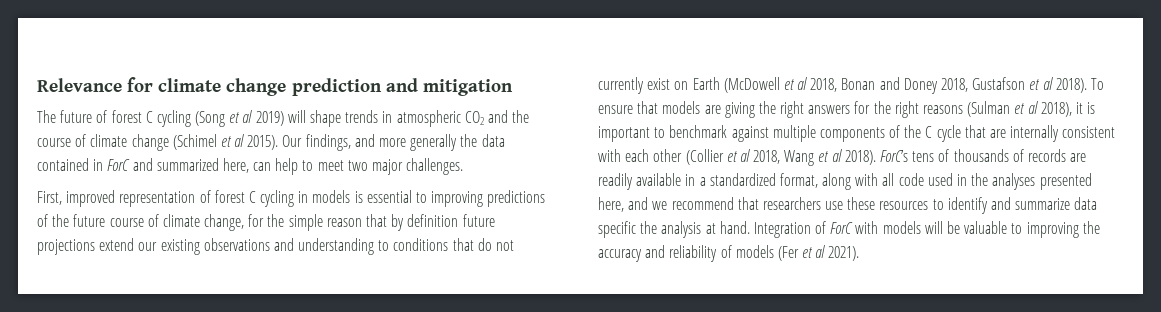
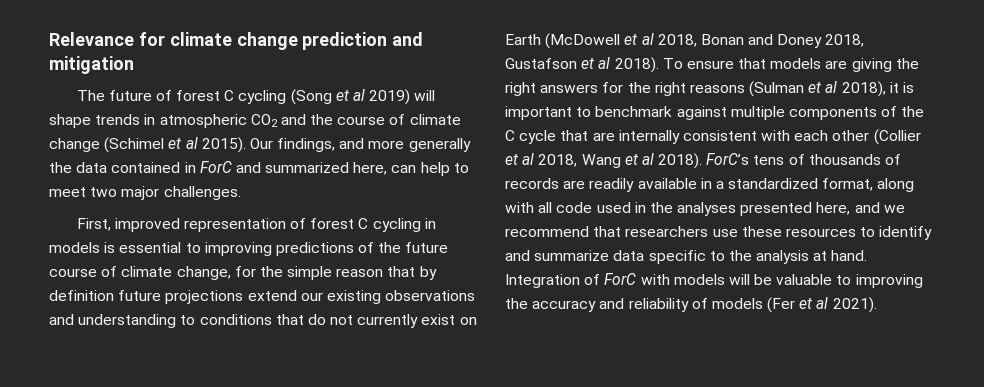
(636, 229) none -> [709,251,725,261] to

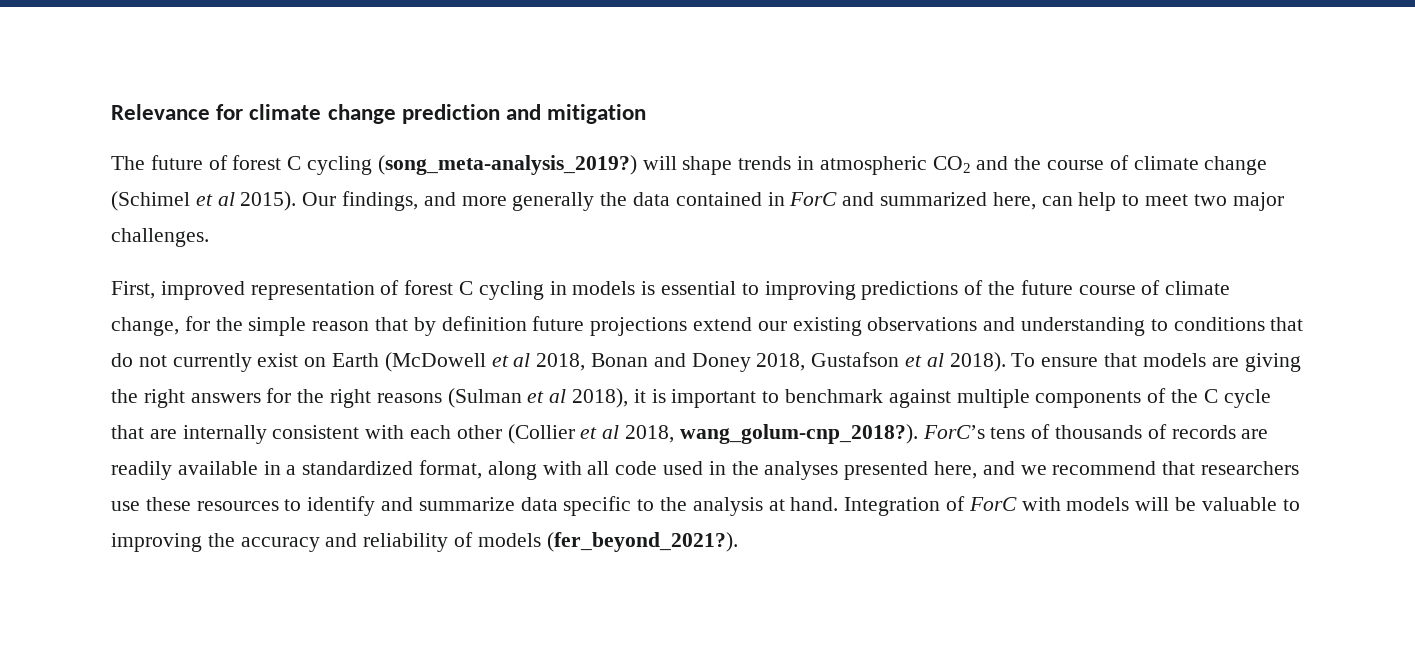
[290,89,411,105] (Song et al 2019) -> [377,155,637,175] (song_meta-analysis_2019?)
[581,153,703,169] Wang et al 2018). -> [679,424,918,444] wang_golum-cnp_2018?).
[767,297,877,313] (Fer et al 2021). -> [546,532,738,552] (fer_beyond_2021?).

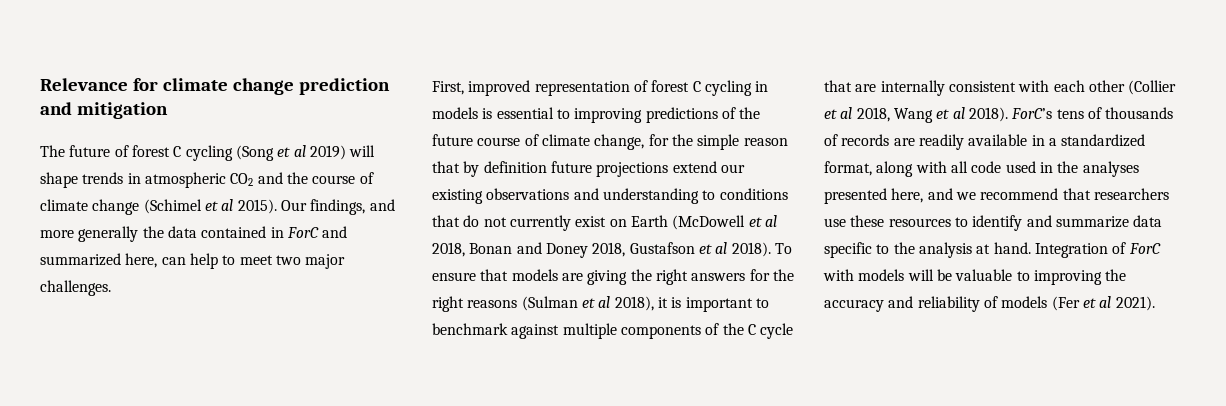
[377,155,637,175] (song_meta-analysis_2019?) -> [235,145,346,161] (Song et al 2019)
[679,424,918,444] wang_golum-cnp_2018?). -> [893,107,1008,123] Wang et al 2018).
[546,532,738,552] (fer_beyond_2021?). -> [1051,296,1155,311] (Fer et al 2021).

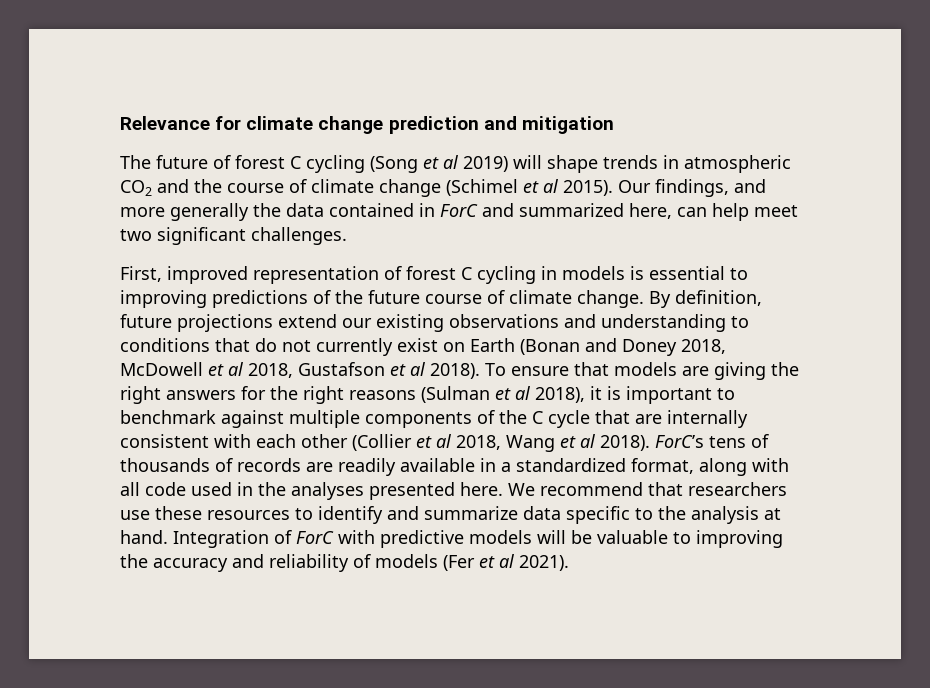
[222,255,236,265] to -> (749, 212) none
[305,254,346,269] major -> [157,227,246,245] significant
[594,134,788,150] [432,161,547,177] change, for the simple reason that by definition -> [577,290,762,308] change. By definition,
[672,215,777,230] [432,242,588,258] (McDowell et al 2018, Bonan and Doney -> [520,338,726,356] [120,362,243,376] (Bonan and Doney 2018, McDowell et al
[891,188,976,203] here, and we -> [460,482,535,496] here. We
(854, 275) none -> [380,530,464,548] predictive

